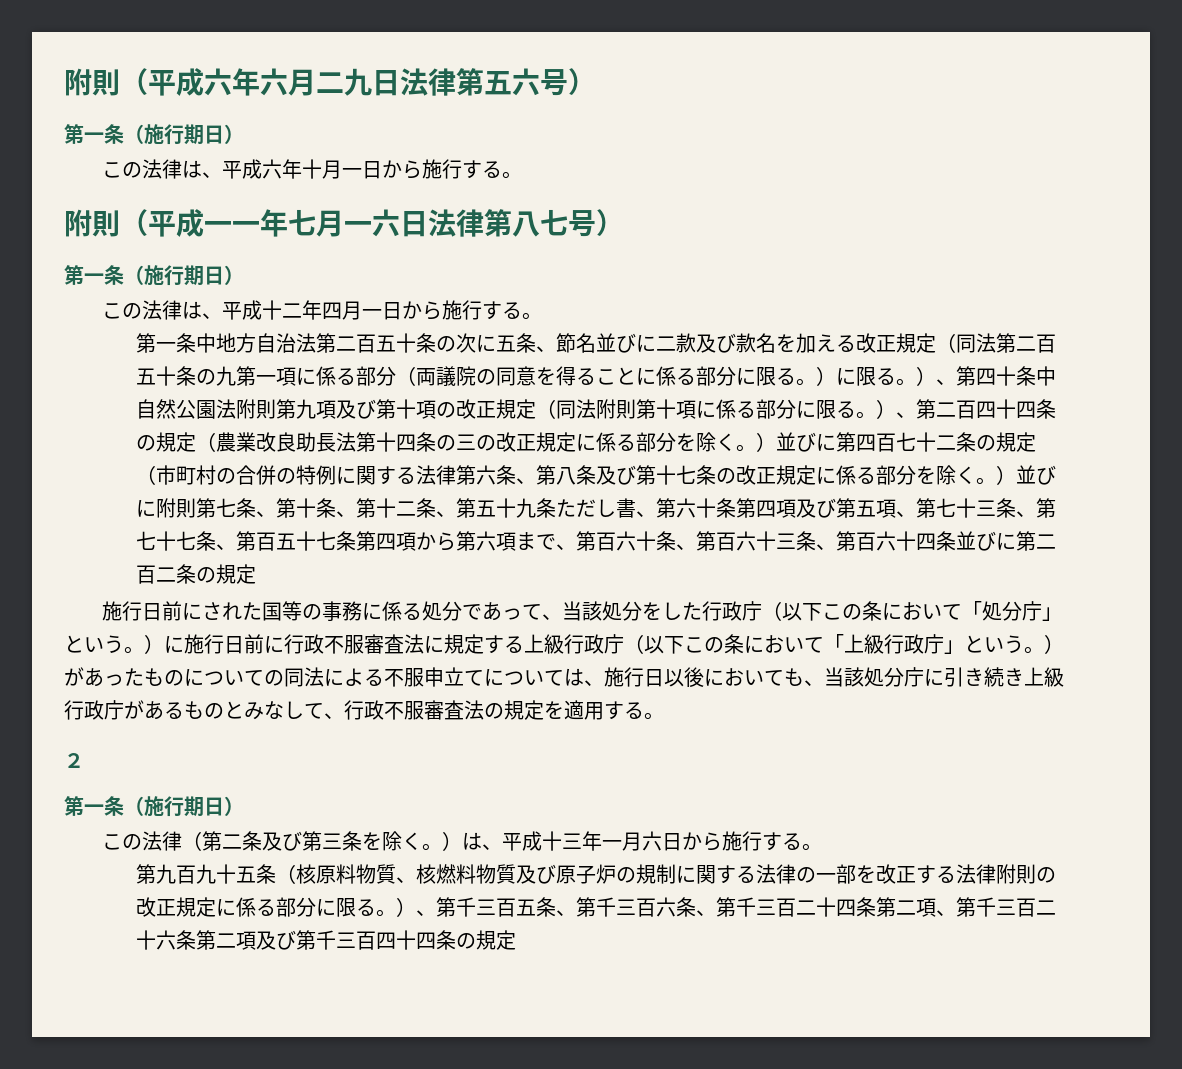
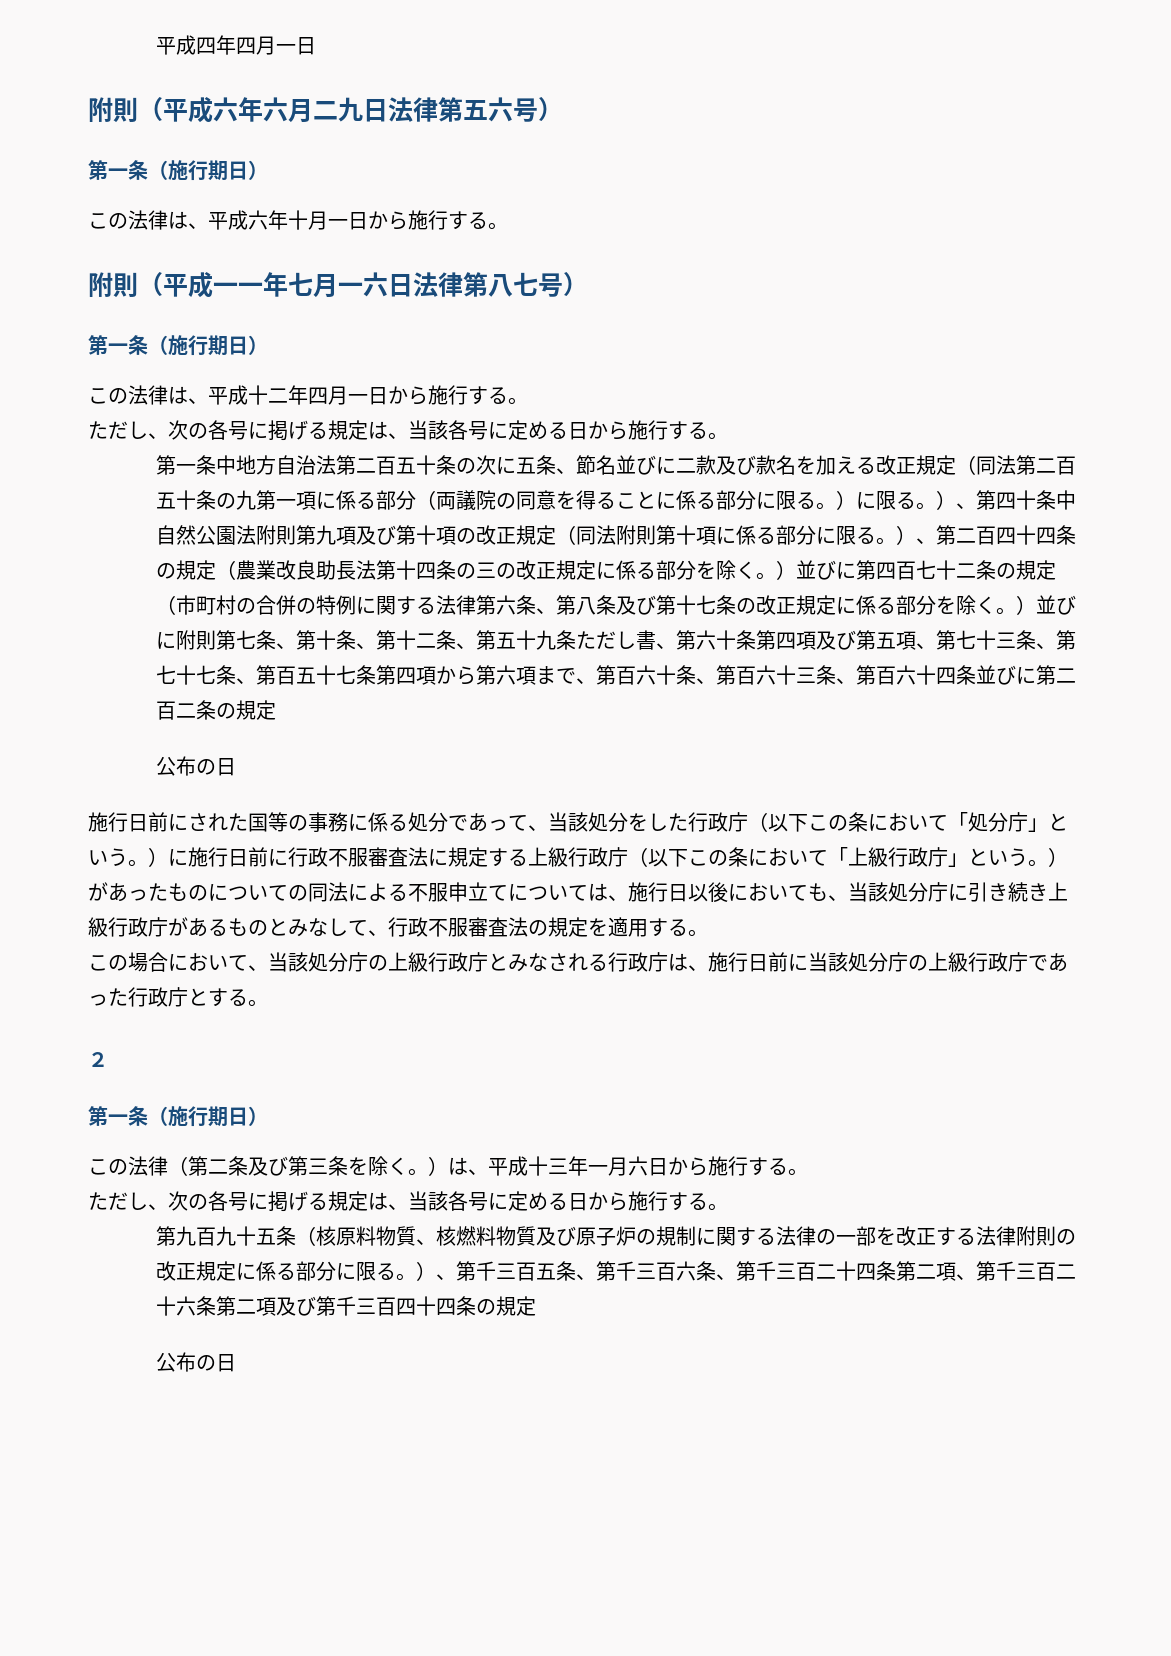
(64, 82) none -> [155,35,316,55] 平成四年四月一日 //
(542, 316) none -> [88,420,728,441] // ただし、次の各号に掲げる規定は、当該各号に定める日から施行する。
(257, 574) none -> [155,756,236,776] // 公布の日
(664, 716) none -> [88,952,1068,972] [88,987,268,1007] // この場合において、当該処分庁の上級行政庁とみなされる行政庁は、施行日前に当該処分庁の上級行政庁であった行政庁とする。
(822, 847) none -> [88,1191,728,1212] // ただし、次の各号に掲げる規定は、当該各号に定める日から施行する。
(517, 940) none -> [155,1352,236,1372] // 公布の日

